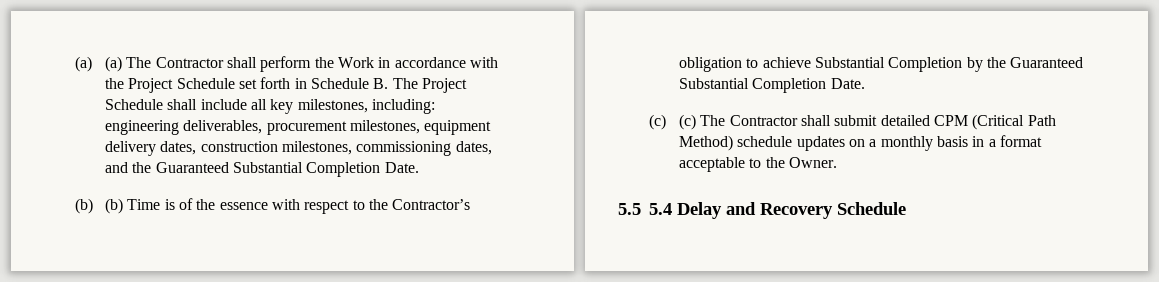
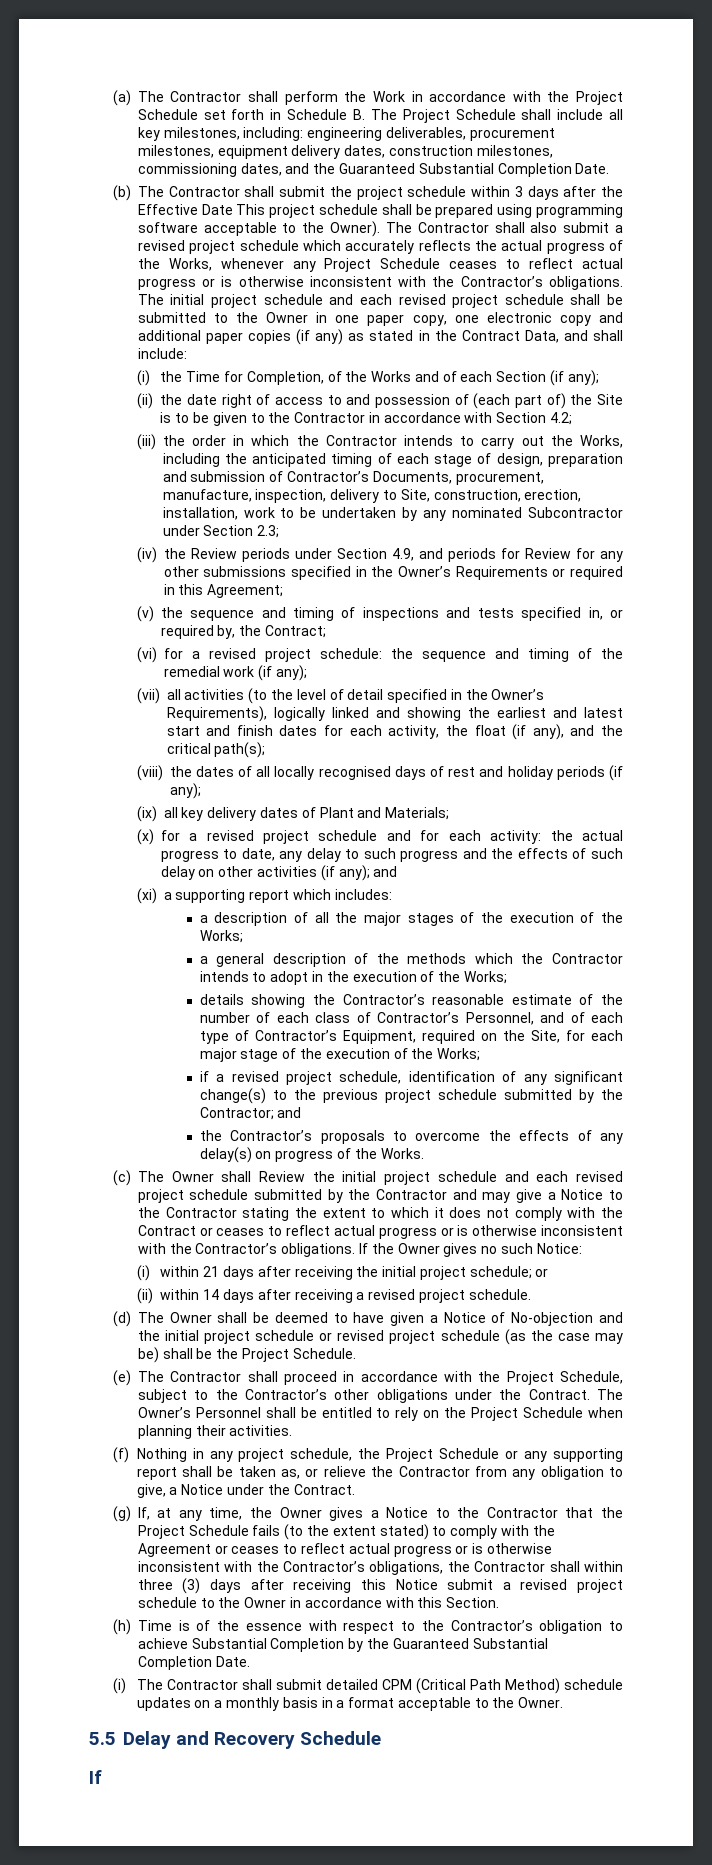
[74,56,123,72] (a) (a) -> [112,90,131,106] (a)
[105,198,124,214] (b) -> [137,186,623,200] [137,204,623,218] [137,221,623,237] [137,240,623,254] [137,258,623,272] [137,276,623,290] [137,294,623,308] [137,312,623,326] [137,329,623,345] [137,348,187,359] [136,370,599,386] [136,393,623,409] [160,412,573,426] [136,434,623,450] [162,453,623,467] [162,471,544,485] [162,489,582,503] [162,507,623,521] [162,525,280,538] [136,547,623,563] [163,566,623,580] [163,584,284,598] [136,606,623,622] [160,625,326,639] [136,647,624,663] [163,665,307,681] [136,688,545,704] [166,706,623,722] [166,724,623,740] [166,742,266,758] [136,765,623,781] [169,783,201,799] [136,806,450,822] [136,829,623,845] [160,848,623,862] [160,865,398,881] [136,888,392,904] [199,912,623,926] [199,930,243,943] [199,953,623,967] [199,971,507,985] [199,994,623,1008] [199,1012,624,1025] [199,1030,624,1044] [199,1048,481,1062] [199,1071,623,1085] [199,1088,623,1104] [199,1107,302,1120] [199,1130,624,1144] [199,1147,424,1163] [112,1170,623,1186] [137,1189,623,1203] [137,1207,623,1221] [137,1225,623,1239] [137,1243,582,1257] [136,1265,549,1281] [136,1288,531,1304] [112,1311,623,1327] [137,1329,624,1345] [137,1347,356,1363] [112,1370,623,1386] [137,1389,623,1403] [137,1407,623,1421] [137,1425,293,1439] [112,1447,623,1463] [136,1466,623,1480] [136,1484,355,1498] [112,1506,623,1522] [137,1524,555,1540] [137,1543,552,1557] [137,1561,623,1575] [137,1578,623,1594] [137,1597,500,1608] [112,1619,131,1635] The Contractor shall submit the project schedule within 3 days after the Effective Date This project schedule shall be prepared using programming software acceptable to the Owner). The Contractor shall also submit a revised project schedule which accurately reflects the actual progress of the Works, whenever any Project Schedule ceases to reflect actual progress or is otherwise inconsistent with the Contractor’s obligations. The initial project schedule and each revised project schedule shall be submitted to the Owner in one paper copy, one electronic copy and additional paper copies (if any) as stated in the Contract Data, and shall include: // (i) the Time for Completion, of the Works and of each Section (if any); // (ii) the date right of access to and possession of (each part of) the Site is to be given to the Contractor in accordance with Section 4.2; // (iii) the order in which the Contractor intends to carry out the Works, including the anticipated timing of each stage of design, preparation and submission of Contractor’s Documents, procurement, manufacture, inspection, delivery to Site, construction, erection, installation, work to be undertaken by any nominated Subcontractor under Section 2.3; // (iv) the Review periods under Section 4.9, and periods for Review for any other submissions specified in the Owner’s Requirements or required in this Agreement; // (v) the sequence and timing of inspections and tests specified in, or required by, the Contract; // (vi) for a revised project schedule: the sequence and timing of the remedial work (if any); // (vii) all activities (to the level of detail specified in the Owner’s Requirements), logically linked and showing the earliest and latest start and finish dates for each activity, the float (if any), and the critical path(s); // (viii) the dates of all locally recognised days of rest and holiday periods (if any); // (ix) all key delivery dates of Plant and Materials; // (x) for a revised project schedule and for each activity: the actual progress to date, any delay to such progress and the effects of such delay on other activities (if any); and // (xi) a supporting report which includes: // a description of all the major stages of the execution of the Works; // a general description of the methods which the Contractor intends to adopt in the execution of the Works; // details showing the Contractor’s reasonable estimate of the number of each class of Contractor’s Personnel, and of each type of Contractor’s Equipment, required on the Site, for each major stage of the execution of the Works; // if a revised project schedule, identification of any significant change(s) to the previous project schedule submitted by the Contractor; and // the Contractor’s proposals to overcome the effects of any delay(s) on progress of the Works. // (c) The Owner shall Review the initial project schedule and each revised project schedule submitted by the Contractor and may give a Notice to the Contractor stating the extent to which it does not comply with the Contract or ceases to reflect actual progress or is otherwise inconsistent with the Contractor’s obligations. If the Owner gives no such Notice: // (i) within 21 days after receiving the initial project schedule; or // (ii) within 14 days after receiving a revised project schedule. // (d) The Owner shall be deemed to have given a Notice of No-objection and the initial project schedule or revised project schedule (as the case may be) shall be the Project Schedule. // (e) The Contractor shall proceed in accordance with the Project Schedule, subject to the Contractor’s other obligations under the Contract. The Owner’s Personnel shall be entitled to rely on the Project Schedule when planning their activities. // (f) Nothing in any project schedule, the Project Schedule or any supporting report shall be taken as, or relieve the Contractor from any obligation to give, a Notice under the Contract. // (g) If, at any time, the Owner gives a Notice to the Contractor that the Project Schedule fails (to the extent stated) to comply with the Agreement or ceases to reflect actual progress or is otherwise inconsistent with the Contractor’s obligations, the Contractor shall within three (3) days after receiving this Notice submit a revised project schedule to the Owner in accordance with this Section. // (h)
[648,114,697,130] (c) (c) -> [112,1678,126,1694] (i)
[649,203,672,215] 5.4 -> (116, 1738) none
(906, 208) none -> [89,1770,102,1784] // If

